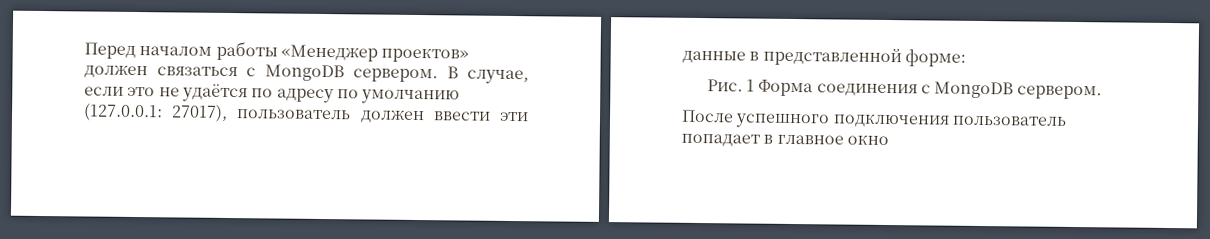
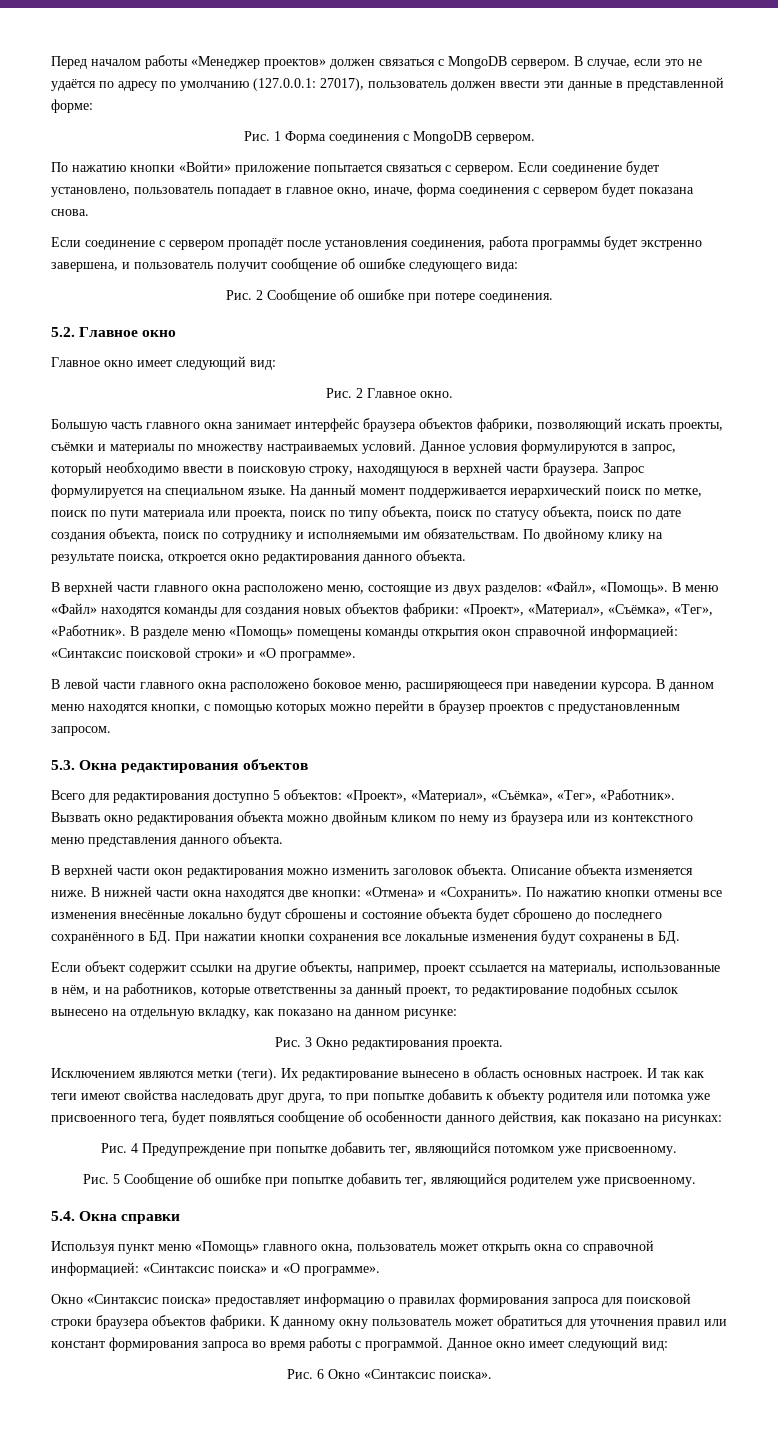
[681,109,1067,129] [681,133,889,147] После успешного подключения пользователь попадает в главное окно -> [51,161,659,175] [51,183,694,197] [51,209,89,216] [51,236,702,250] [51,258,518,272] [225,289,553,303] [51,327,177,337] [51,356,276,370] [325,388,453,398] [51,418,723,432] [51,440,676,454] [51,462,644,476] [51,484,702,498] [51,506,681,520] [51,528,663,542] [51,550,466,564] [51,581,718,595] [51,603,713,617] [51,625,678,639] [51,647,356,661] [51,678,714,692] [51,700,680,714] [51,726,111,736] [51,759,308,773] [51,789,675,803] [51,811,693,825] [51,833,283,847] [51,864,693,878] [51,886,722,900] [51,908,662,922] [51,930,680,944] [51,961,720,975] [51,983,678,997] [51,1009,457,1019] [275,1037,503,1050] [51,1067,704,1081] [51,1089,710,1103] [51,1111,722,1125] [101,1142,677,1156] [82,1173,696,1187] [51,1211,181,1224] [51,1240,654,1254] [51,1262,380,1276] [51,1293,691,1307] [51,1315,727,1329] [51,1337,668,1351] [286,1369,492,1379] По нажатию кнопки «Войти» приложение попытается связаться с сервером. Если соединение будет установлено, пользователь попадает в главное окно, иначе, форма соединения с сервером будет показана снова. // Если соединение с сервером пропадёт после установления соединения, работа программы будет экстренно завершена, и пользователь получит сообщение об ошибке следующего вида: // Рис. 2 Сообщение об ошибке при потере соединения. // 5.2. Главное окно // Главное окно имеет следующий вид: // Рис. 2 Главное окно. // Большую часть главного окна занимает интерфейс браузера объектов фабрики, позволяющий искать проекты, съёмки и материалы по множеству настраиваемых условий. Данное условия формулируются в запрос, который необходимо ввести в поисковую строку, находящуюся в верхней части браузера. Запрос формулируется на специальном языке. На данный момент поддерживается иерархический поиск по метке, поиск по пути материала или проекта, поиск по типу объекта, поиск по статусу объекта, поиск по дате создания объекта, поиск по сотруднику и исполняемыми им обязательствам. По двойному клику на результате поиска, откроется окно редактирования данного объекта. // В верхней части главного окна расположено меню, состоящие из двух разделов: «Файл», «Помощь». В меню «Файл» находятся команды для создания новых объектов фабрики: «Проект», «Материал», «Съёмка», «Тег», «Работник». В разделе меню «Помощь» помещены команды открытия окон справочной информацией: «Синтаксис поисковой строки» и «О программе». // В левой части главного окна расположено боковое меню, расширяющееся при наведении курсора. В данном меню находятся кнопки, с помощью которых можно перейти в браузер проектов с предустановленным запросом. // 5.3. Окна редактирования объектов // Всего для редактирования доступно 5 объектов: «Проект», «Материал», «Съёмка», «Тег», «Работник». Вызвать окно редактирования объекта можно двойным кликом по нему из браузера или из контекстного меню представления данного объекта. // В верхней части окон редактирования можно изменить заголовок объекта. Описание объекта изменяется ниже. В нижней части окна находятся две кнопки: «Отмена» и «Сохранить». По нажатию кнопки отмены все изменения внесённые локально будут сброшены и состояние объекта будет сброшено до последнего сохранённого в БД. При нажатии кнопки сохранения все локальные изменения будут сохранены в БД. // Если объект содержит ссылки на другие объекты, например, проект ссылается на материалы, использованные в нём, и на работников, которые ответственны за данный проект, то редактирование подобных ссылок вынесено на отдельную вкладку, как показано на данном рисунке: // Рис. 3 Окно редактирования проекта. // Исключением являются метки (теги). Их редактирование вынесено в область основных настроек. И так как теги имеют свойства наследовать друг друга, то при попытке добавить к объекту родителя или потомка уже присвоенного тега, будет появляться сообщение об особенности данного действия, как показано на рисунках: // Рис. 4 Предупреждение при попытке добавить тег, являющийся потомком уже присвоенному. // Рис. 5 Сообщение об ошибке при попытке добавить тег, являющийся родителем уже присвоенному. // 5.4. Окна справки // Используя пункт меню «Помощь» главного окна, пользователь может открыть окна со справочной информацией: «Синтаксис поиска» и «О программе». // Окно «Синтаксис поиска» предоставляет информацию о правилах формирования запроса для поисковой строки браузера объектов фабрики. К данному окну пользователь может обратиться для уточнения правил или констант формирования запроса во время работы с программой. Данное окно имеет следующий вид: // Рис. 6 Окно «Синтаксис поиска».

